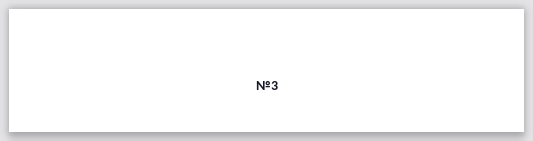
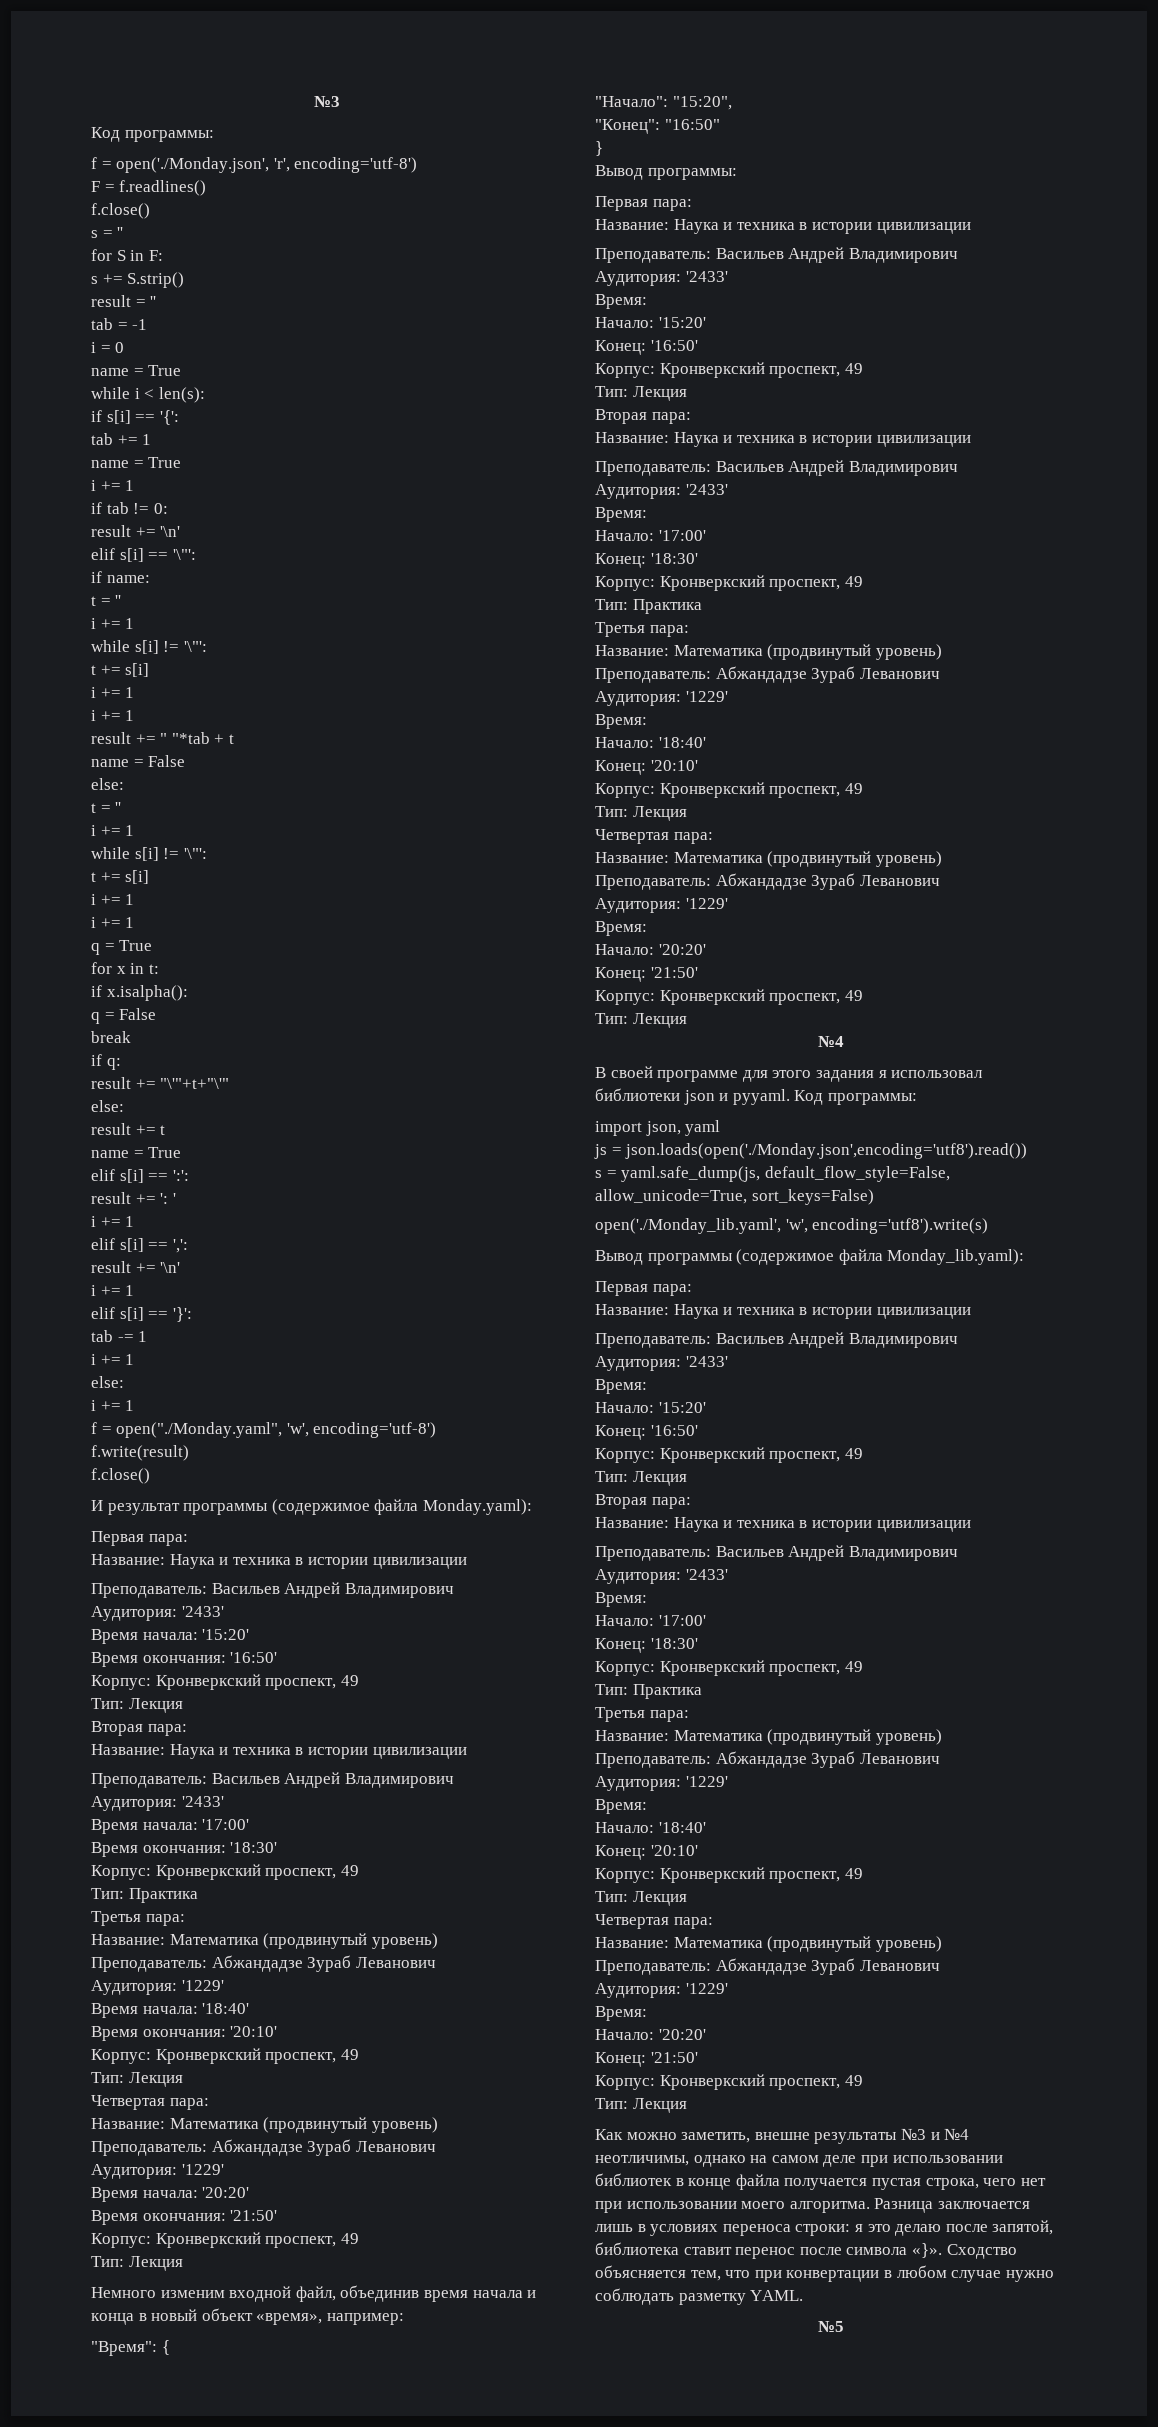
[255,81,278,90] №3 -> [314,96,340,107] [91,127,214,142] [91,157,418,173] [91,180,207,196] [91,203,150,219] [91,227,124,238] [91,249,163,261] [91,272,185,288] [91,295,157,307] [91,318,148,330] [91,342,125,353] [91,365,182,376] [91,387,205,403] [91,410,179,425] [91,433,152,445] [91,457,182,468] [91,480,135,491] [91,502,168,514] [91,525,181,537] [91,548,196,562] [91,571,150,583] [91,595,122,606] [91,618,135,629] [91,640,207,654] [91,663,150,677] [91,687,135,698] [91,710,135,721] [91,732,234,744] [91,755,186,767] [91,778,124,790] [91,802,122,813] [91,825,135,836] [91,847,207,861] [91,870,150,884] [91,894,135,905] [91,917,135,928] [91,940,153,955] [91,962,159,974] [91,985,188,1001] [91,1008,157,1024] [91,1031,131,1043] [91,1054,121,1070] [91,1077,230,1089] [91,1100,124,1112] [91,1123,166,1135] [91,1147,182,1158] [91,1169,189,1183] [91,1192,176,1204] [91,1216,135,1227] [91,1238,188,1253] [91,1261,181,1273] [91,1285,135,1296] [91,1307,192,1322] [91,1330,148,1342] [91,1354,135,1365] [91,1376,124,1388] [91,1400,135,1411] [91,1422,437,1438] [91,1445,189,1461] [91,1468,150,1484] [91,1499,532,1515] [91,1531,188,1546] [91,1554,467,1569] [91,1582,454,1598] [91,1606,224,1621] [91,1629,250,1644] [91,1652,278,1667] [91,1674,359,1690] [91,1698,183,1713] [91,1721,187,1736] [91,1744,467,1759] [91,1772,454,1788] [91,1796,224,1811] [91,1819,250,1834] [91,1842,278,1857] [91,1864,359,1880] [91,1888,198,1903] [91,1911,185,1926] [91,1933,438,1949] [91,1955,436,1972] [91,1980,224,1995] [91,2003,250,2018] [91,2026,278,2041] [91,2048,359,2064] [91,2072,183,2087] [91,2095,209,2110] [91,2117,438,2133] [91,2139,436,2156] [91,2164,224,2179] [91,2187,250,2202] [91,2210,278,2225] [91,2232,359,2248] [91,2256,183,2271] [91,2285,537,2302] [91,2308,404,2325] [91,2340,170,2356] [595,96,732,110] [595,119,720,134] [595,141,603,156] [595,165,737,180] [595,196,692,211] [595,219,971,234] [595,247,958,263] [595,271,728,286] [595,294,647,309] [595,317,706,328] [595,340,698,355] [595,362,863,378] [595,386,687,401] [595,409,691,424] [595,432,971,447] [595,460,958,476] [595,484,728,499] [595,507,647,522] [595,530,706,541] [595,553,698,568] [595,575,863,591] [595,599,702,614] [595,622,689,637] [595,644,942,660] [595,666,940,683] [595,691,728,706] [595,714,647,729] [595,737,706,748] [595,760,698,775] [595,782,863,798] [595,806,687,821] [595,829,713,844] [595,851,942,867] [595,873,940,890] [595,898,728,913] [595,921,647,936] [595,944,706,955] [595,967,698,982] [595,989,863,1005] [595,1013,687,1028] [818,1036,844,1047] [595,1066,984,1082] [595,1088,917,1105] [595,1120,721,1136] [594,1143,1028,1159] [595,1166,950,1182] [595,1189,874,1205] [595,1218,989,1234] [595,1249,1025,1265] [595,1281,692,1296] [595,1304,971,1319] [595,1332,958,1348] [595,1356,728,1371] [595,1379,647,1394] [595,1402,706,1413] [595,1425,698,1440] [595,1447,863,1463] [595,1471,687,1486] [595,1494,691,1509] [595,1517,971,1532] [595,1545,958,1561] [595,1569,728,1584] [595,1592,647,1607] [595,1615,706,1626] [595,1638,698,1653] [595,1660,863,1676] [595,1684,702,1699] [595,1707,689,1722] [595,1729,942,1745] [595,1751,940,1768] [595,1776,728,1791] [595,1799,647,1814] [595,1822,706,1833] [595,1845,698,1860] [595,1867,863,1883] [595,1891,687,1906] [595,1914,713,1929] [595,1936,942,1952] [595,1958,940,1975] [595,1983,728,1998] [595,2006,647,2021] [595,2029,706,2040] [595,2052,698,2067] [595,2074,863,2090] [595,2098,687,2113] [595,2128,970,2144] [595,2155,1003,2167] [595,2173,1046,2190] [595,2198,1030,2213] [595,2220,1054,2236] [595,2242,1017,2259] [595,2265,1054,2282] [595,2288,804,2305] [818,2321,844,2332] №3 // Код программы: // f = open('./Monday.json', 'r', encoding='utf-8') // F = f.readlines() // f.close() // s = '' // for S in F: // s += S.strip() // result = '' // tab = -1 // i = 0 // name = True // while i < len(s): // if s[i] == '{': // tab += 1 // name = True // i += 1 // if tab != 0: // result += '\n' // elif s[i] == '\"': // if name: // t = '' // i += 1 // while s[i] != '\"': // t += s[i] // i += 1 // i += 1 // result += " "*tab + t // name = False // else: // t = '' // i += 1 // while s[i] != '\"': // t += s[i] // i += 1 // i += 1 // q = True // for x in t: // if x.isalpha(): // q = False // break // if q: // result += "\'"+t+"\'" // else: // result += t // name = True // elif s[i] == ':': // result += ': ' // i += 1 // elif s[i] == ',': // result += '\n' // i += 1 // elif s[i] == '}': // tab -= 1 // i += 1 // else: // i += 1 // f = open("./Monday.yaml", 'w', encoding='utf-8') // f.write(result) // f.close() // И результат программы (содержимое файла Monday.yaml): // Первая пара: // Название: Наука и техника в истории цивилизации // Преподаватель: Васильев Андрей Владимирович // Аудитория: '2433' // Время начала: '15:20' // Время окончания: '16:50' // Корпус: Кронверкский проспект, 49 // Тип: Лекция // Вторая пара: // Название: Наука и техника в истории цивилизации // Преподаватель: Васильев Андрей Владимирович // Аудитория: '2433' // Время начала: '17:00' // Время окончания: '18:30' // Корпус: Кронверкский проспект, 49 // Тип: Практика // Третья пара: // Название: Математика (продвинутый уровень) // Преподаватель: Абжандадзе Зураб Леванович // Аудитория: '1229' // Время начала: '18:40' // Время окончания: '20:10' // Корпус: Кронверкский проспект, 49 // Тип: Лекция // Четвертая пара: // Название: Математика (продвинутый уровень) // Преподаватель: Абжандадзе Зураб Леванович // Аудитория: '1229' // Время начала: '20:20' // Время окончания: '21:50' // Корпус: Кронверкский проспект, 49 // Тип: Лекция // Немного изменим входной файл, объединив время начала и конца в новый объект «время», например: // "Время": { // "Начало": "15:20", // "Конец": "16:50" // } // Вывод программы: // Первая пара: // Название: Наука и техника в истории цивилизации // Преподаватель: Васильев Андрей Владимирович // Аудитория: '2433' // Время: // Начало: '15:20' // Конец: '16:50' // Корпус: Кронверкский проспект, 49 // Тип: Лекция // Вторая пара: // Название: Наука и техника в истории цивилизации // Преподаватель: Васильев Андрей Владимирович // Аудитория: '2433' // Время: // Начало: '17:00' // Конец: '18:30' // Корпус: Кронверкский проспект, 49 // Тип: Практика // Третья пара: // Название: Математика (продвинутый уровень) // Преподаватель: Абжандадзе Зураб Леванович // Аудитория: '1229' // Время: // Начало: '18:40' // Конец: '20:10' // Корпус: Кронверкский проспект, 49 // Тип: Лекция // Четвертая пара: // Название: Математика (продвинутый уровень) // Преподаватель: Абжандадзе Зураб Леванович // Аудитория: '1229' // Время: // Начало: '20:20' // Конец: '21:50' // Корпус: Кронверкский проспект, 49 // Тип: Лекция // №4 // В своей программе для этого задания я использовал библиотеки json и pyyaml. Код программы: // import json, yaml // js = json.loads(open('./Monday.json',encoding='utf8').read()) // s = yaml.safe_dump(js, default_flow_style=False, allow_unicode=True, sort_keys=False) // open('./Monday_lib.yaml', 'w', encoding='utf8').write(s) // Вывод программы (содержимое файла Monday_lib.yaml): // Первая пара: // Название: Наука и техника в истории цивилизации // Преподаватель: Васильев Андрей Владимирович // Аудитория: '2433' // Время: // Начало: '15:20' // Конец: '16:50' // Корпус: Кронверкский проспект, 49 // Тип: Лекция // Вторая пара: // Название: Наука и техника в истории цивилизации // Преподаватель: Васильев Андрей Владимирович // Аудитория: '2433' // Время: // Начало: '17:00' // Конец: '18:30' // Корпус: Кронверкский проспект, 49 // Тип: Практика // Третья пара: // Название: Математика (продвинутый уровень) // Преподаватель: Абжандадзе Зураб Леванович // Аудитория: '1229' // Время: // Начало: '18:40' // Конец: '20:10' // Корпус: Кронверкский проспект, 49 // Тип: Лекция // Четвертая пара: // Название: Математика (продвинутый уровень) // Преподаватель: Абжандадзе Зураб Леванович // Аудитория: '1229' // Время: // Начало: '20:20' // Конец: '21:50' // Корпус: Кронверкский проспект, 49 // Тип: Лекция // Как можно заметить, внешне результаты №3 и №4 неотличимы, однако на самом деле при использовании библиотек в конце файла получается пустая строка, чего нет при использовании моего алгоритма. Разница заключается лишь в условиях переноса строки: я это делаю после запятой, библиотека ставит перенос после символа «}». Сходство объясняется тем, что при конвертации в любом случае нужно соблюдать разметку YAML. // №5

